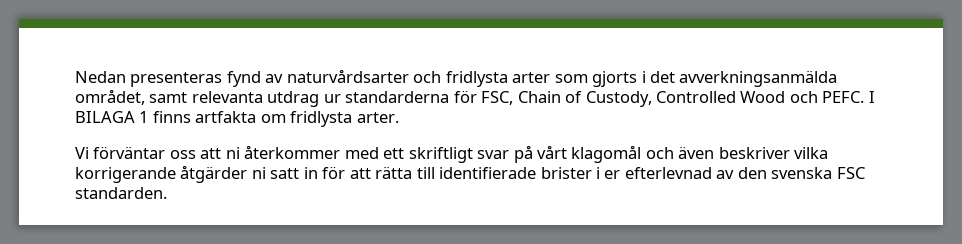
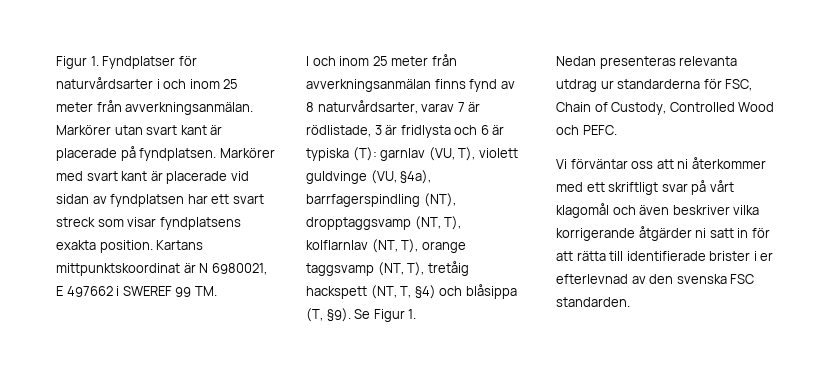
[75,69,838,87] [75,89,188,105] Nedan presenteras fynd av naturvårdsarter och fridlysta arter som gjorts i det avverkningsanmälda området, samt -> [56,56,197,69] [56,77,239,89] [56,100,254,115] [56,125,223,135] [56,146,275,161] [56,171,249,184] [56,194,264,207] [56,217,241,230] [56,240,204,253] [56,263,267,276] [56,286,217,297] [306,54,457,66] [306,79,515,92] [306,100,481,114] [306,125,505,138] [306,147,518,161] [306,170,432,184] [306,193,456,207] [306,216,462,230] [306,239,466,253] [306,261,469,276] [306,284,517,299] [306,308,417,322] [556,56,676,69] Figur 1. Fyndplatser för naturvårdsarter i och inom 25 meter från avverkningsanmälan. Markörer utan svart kant är placerade på fyndplatsen. Markörer med svart kant är placerade vid sidan av fyndplatsen har ett svart streck som visar fyndplatsens exakta position. Kartans mittpunktskoordinat är N 6980021, E 497662 i SWEREF 99 TM. // I och inom 25 meter från avverkningsanmälan finns fynd av 8 naturvårdsarter, varav 7 är rödlistade, 3 är fridlysta och 6 är typiska (T): garnlav (VU, T), violett guldvinge (VU, §4a), barrfagerspindling (NT), dropptaggsvamp (NT, T), kolflarnlav (NT, T), orange taggsvamp (NT, T), tretåig hackspett (NT, T, §4) och blåsippa (T, §9). Se Figur 1. // Nedan presenteras
[868,91,875,103] [75,111,399,127] I BILAGA 1 finns artfakta om fridlysta arter. -> (617, 130) none

